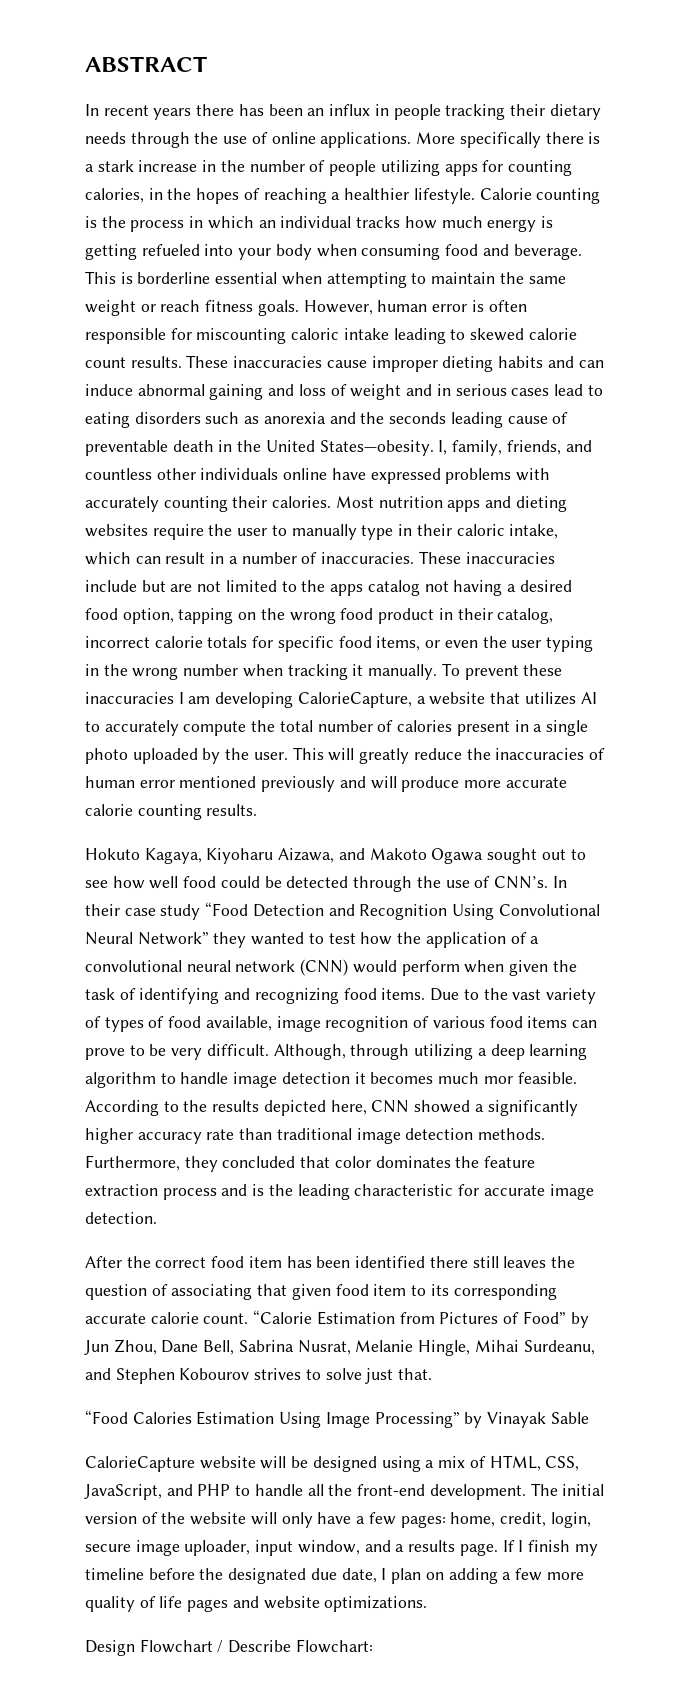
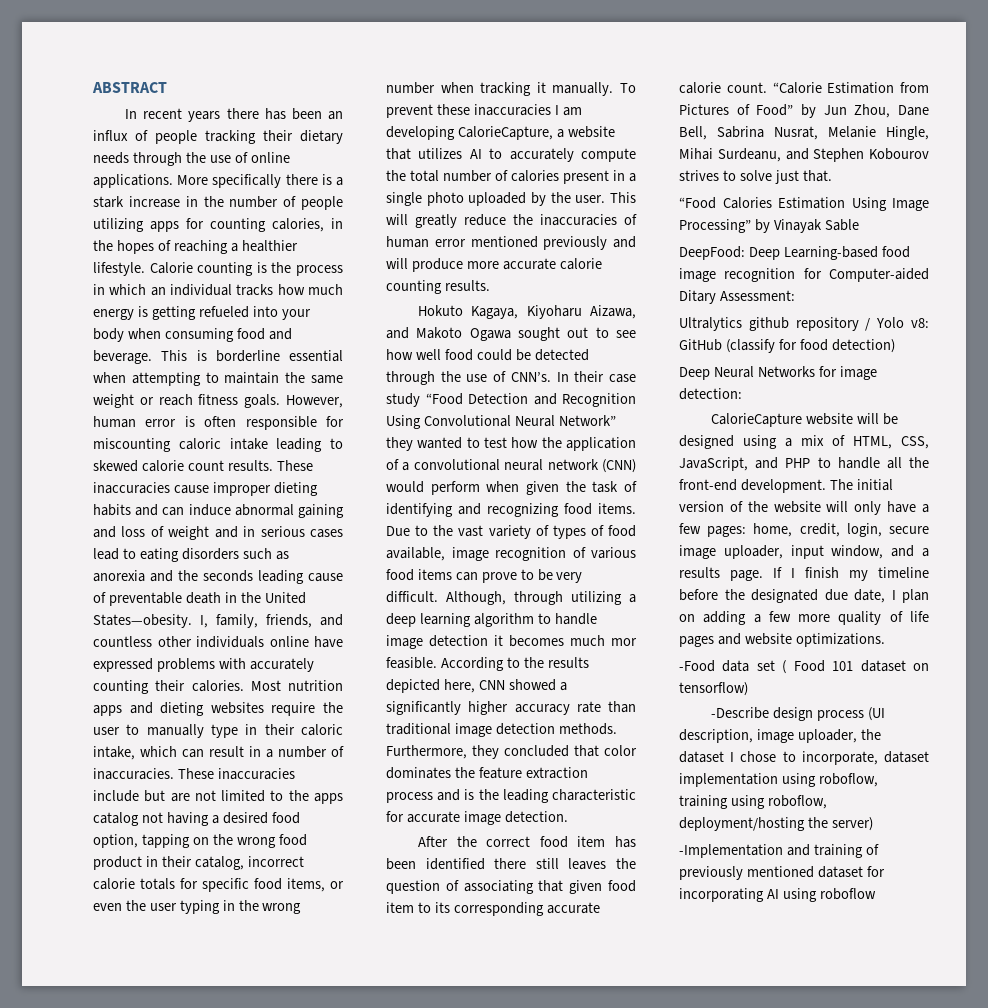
[374,104,389,116] in -> [135,130,148,141] of
(589, 1418) none -> [679,246,910,260] [679,268,929,282] [679,290,795,304] [679,317,929,331] [679,339,895,353] [679,366,877,380] [679,388,742,400] // DeepFood: Deep Learning-based food image recognition for Computer-aided Ditary Assessment: // Ultralytics github repository / Yolo v8: GitHub (classify for food detection) // Deep Neural Networks for image detection:
[85,1639,373,1656] Design Flowchart / Describe Flowchart: -> [679,660,929,674] [679,682,748,696] [711,707,885,721] [679,729,881,743] [679,751,929,765] [679,773,878,787] [679,795,827,809] [679,817,873,831] [679,844,879,858] [679,866,885,880] [679,888,876,902] -Food data set ( Food 101 dataset on tensorflow) // -Describe design process (UI description, image uploader, the dataset I chose to incorporate, dataset implementation using roboflow, training using roboflow, deployment/hosting the server) // -Implementation and training of previously mentioned dataset for incorporating AI using roboflow

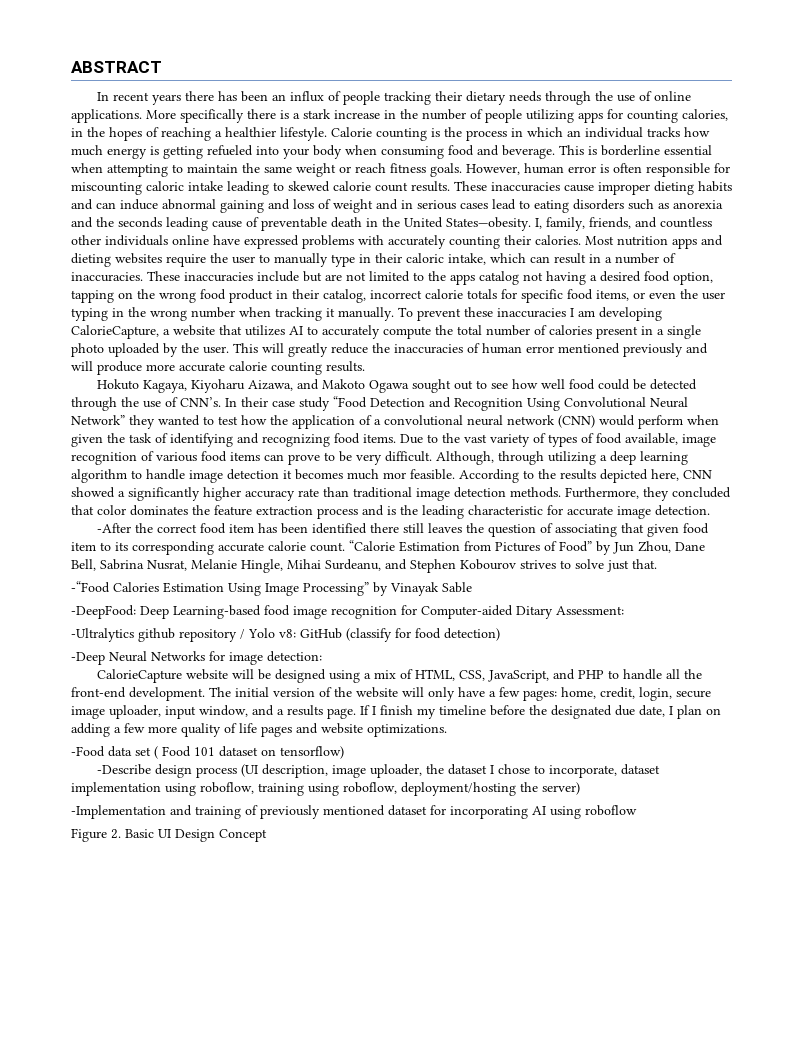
[418,836,449,847] After -> [97,523,132,533] -After
[679,197,716,209] “Food -> [71,581,110,593] -“Food
[679,246,745,260] DeepFood: -> [71,605,136,619] -DeepFood:
[679,317,742,331] Ultralytics -> [71,628,134,642] -Ultralytics
[679,367,710,380] Deep -> [71,652,105,665] -Deep
(876, 894) none -> [71,828,267,842] // Figure 2. Basic UI Design Concept

